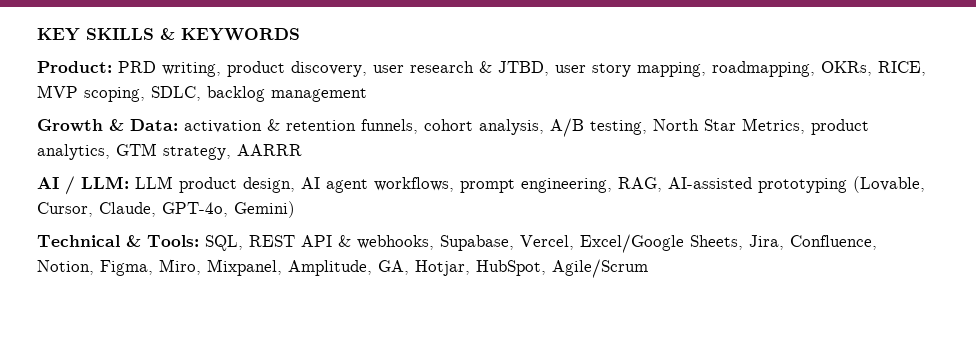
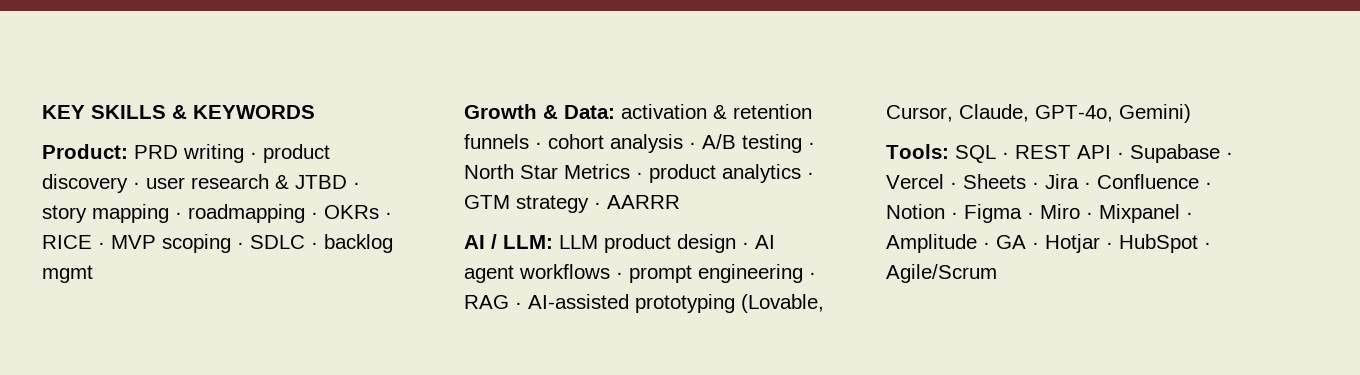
[162,61,926,77] [37,85,367,102] writing, product discovery, user research & JTBD, user story mapping, roadmapping, OKRs, RICE, MVP scoping, SDLC, backlog management -> [183,144,330,163] [42,174,360,193] [42,204,392,223] [42,234,393,253] [42,265,93,283] writing · product discovery · user research & JTBD · story mapping · roadmapping · OKRs · RICE · MVP scoping · SDLC · backlog mgmt
[361,118,869,137] [37,143,231,160] funnels, cohort analysis, A/B testing, North Star Metrics, product analytics, GTM strategy, -> [464,134,815,153] [464,164,814,183] [464,195,601,213] funnels · cohort analysis · A/B testing · North Star Metrics · product analytics · GTM strategy ·
[243,177,662,193] design, AI agent workflows, prompt engineering, RAG, -> [677,234,775,253] [464,264,816,283] [464,295,522,309] design · AI agent workflows · prompt engineering · RAG ·
[37,234,877,253] [37,259,546,276] Technical & Tools: SQL, REST API & webhooks, Supabase, Vercel, Excel/Google Sheets, Jira, Confluence, Notion, Figma, Miro, Mixpanel, Amplitude, GA, Hotjar, HubSpot, -> [886,144,1233,163] [886,174,1212,189] [886,204,1193,223] [886,234,1211,253] Tools: SQL · REST API · Supabase · Vercel · Sheets · Jira · Confluence · Notion · Figma · Miro · Mixpanel · Amplitude · GA · Hotjar · HubSpot ·

